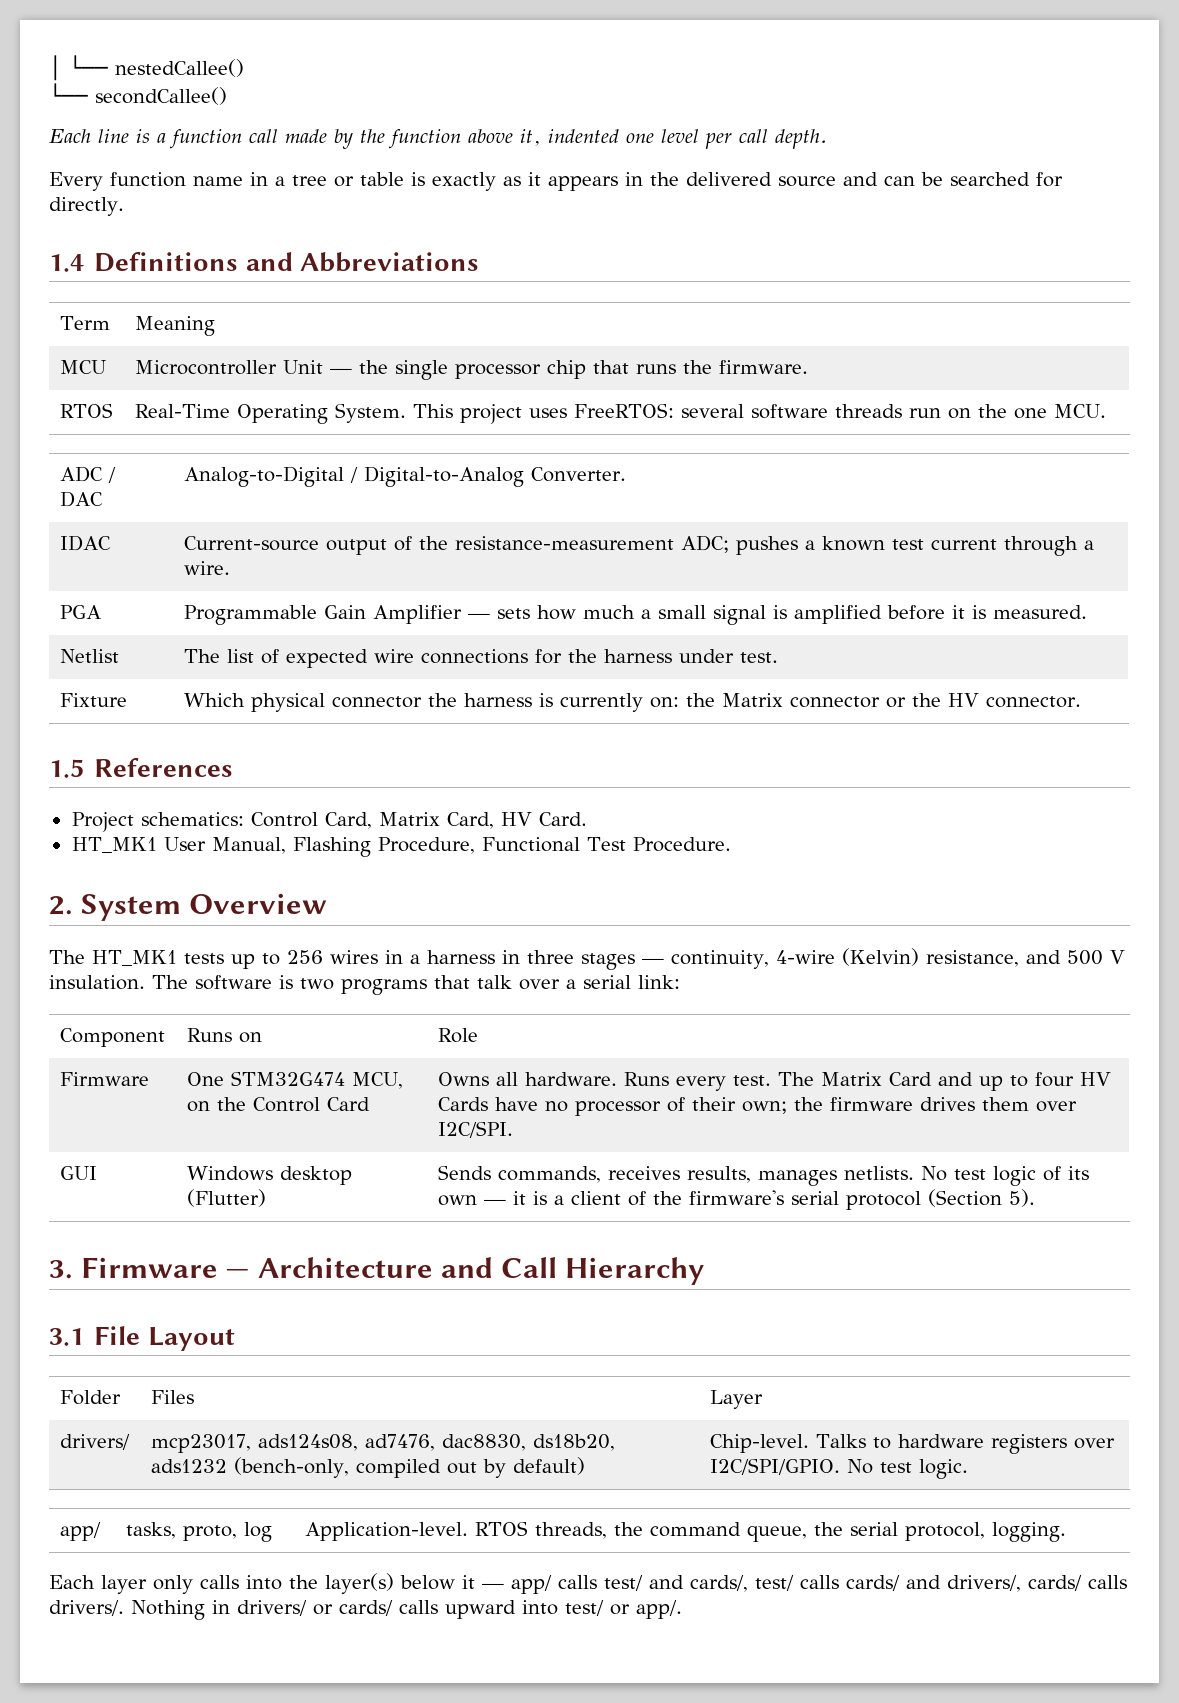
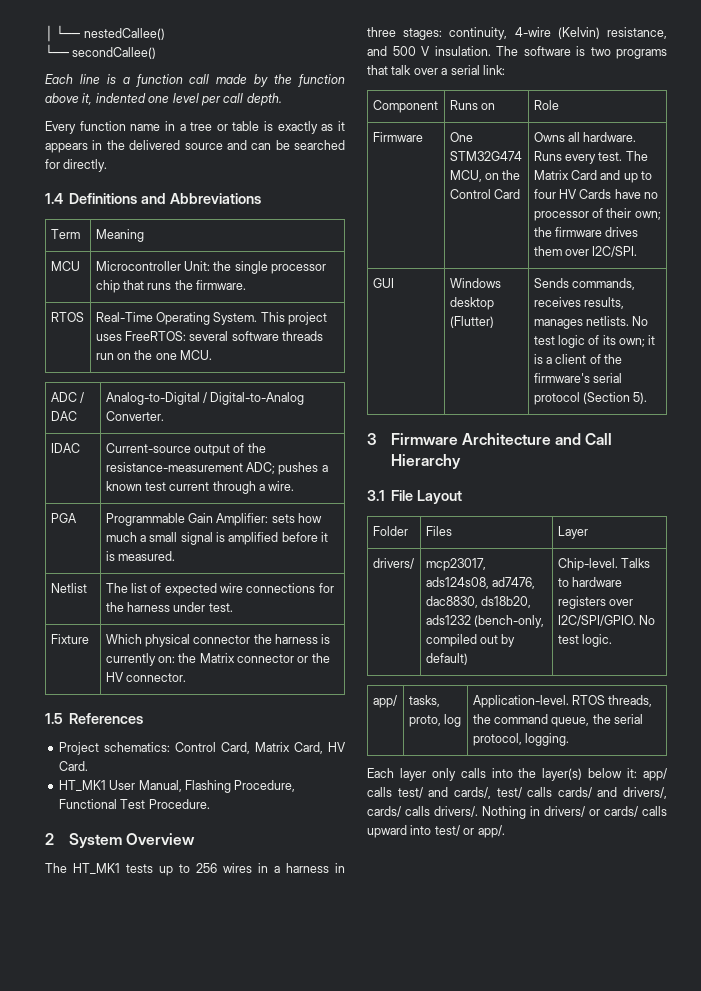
[282,360,352,374] Unit — -> [183,261,210,271] Unit:
[372,605,490,624] Amplifier — -> [216,513,269,526] Amplifier:
[49,896,73,915] 2. -> [45,833,54,845] 2
[581,953,664,970] stages — -> [403,28,443,40] stages:
[437,1195,506,1206] own — -> [619,338,646,347] own;
[49,1257,250,1279] 3. Firmware — -> [367,433,458,445] 3 Firmware
[462,1575,504,1589] it — -> [627,768,638,778] it:

